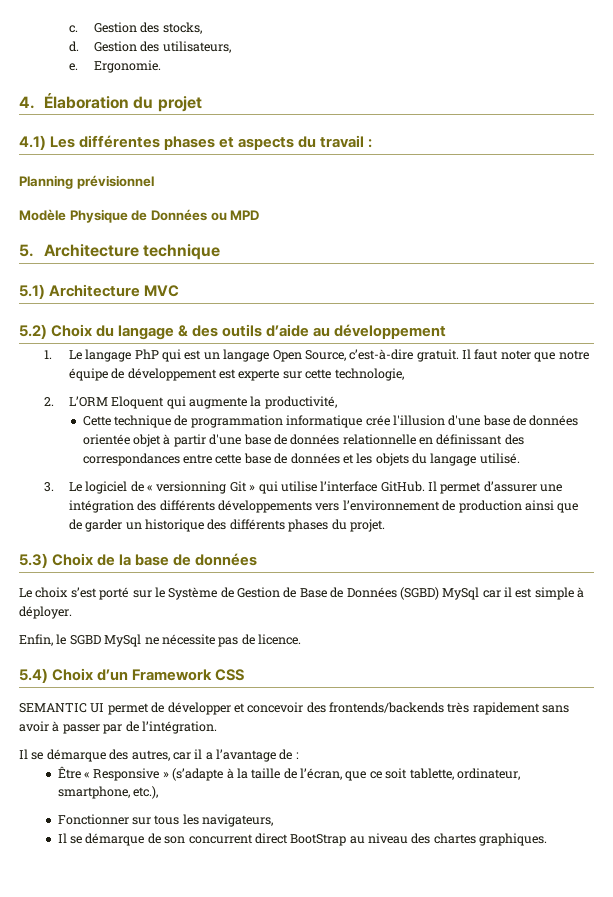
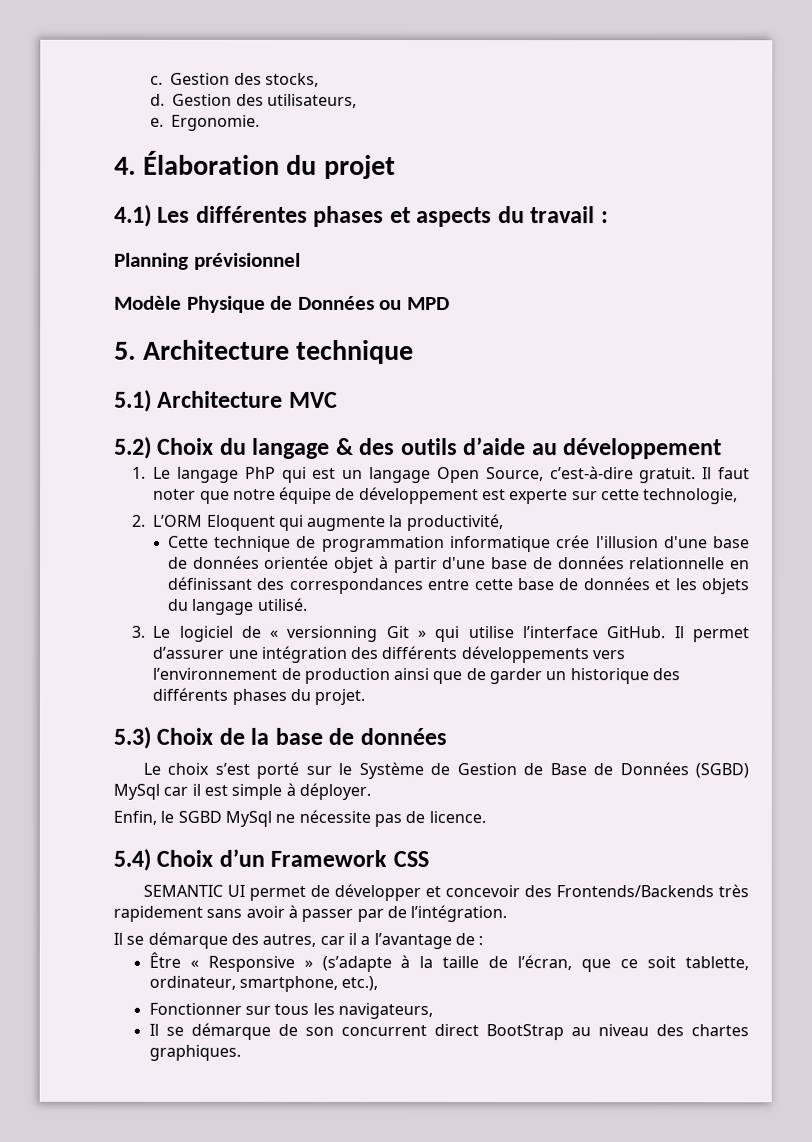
[329,702,444,713] frontends/backends -> [555,885,714,898] Frontends/Backends

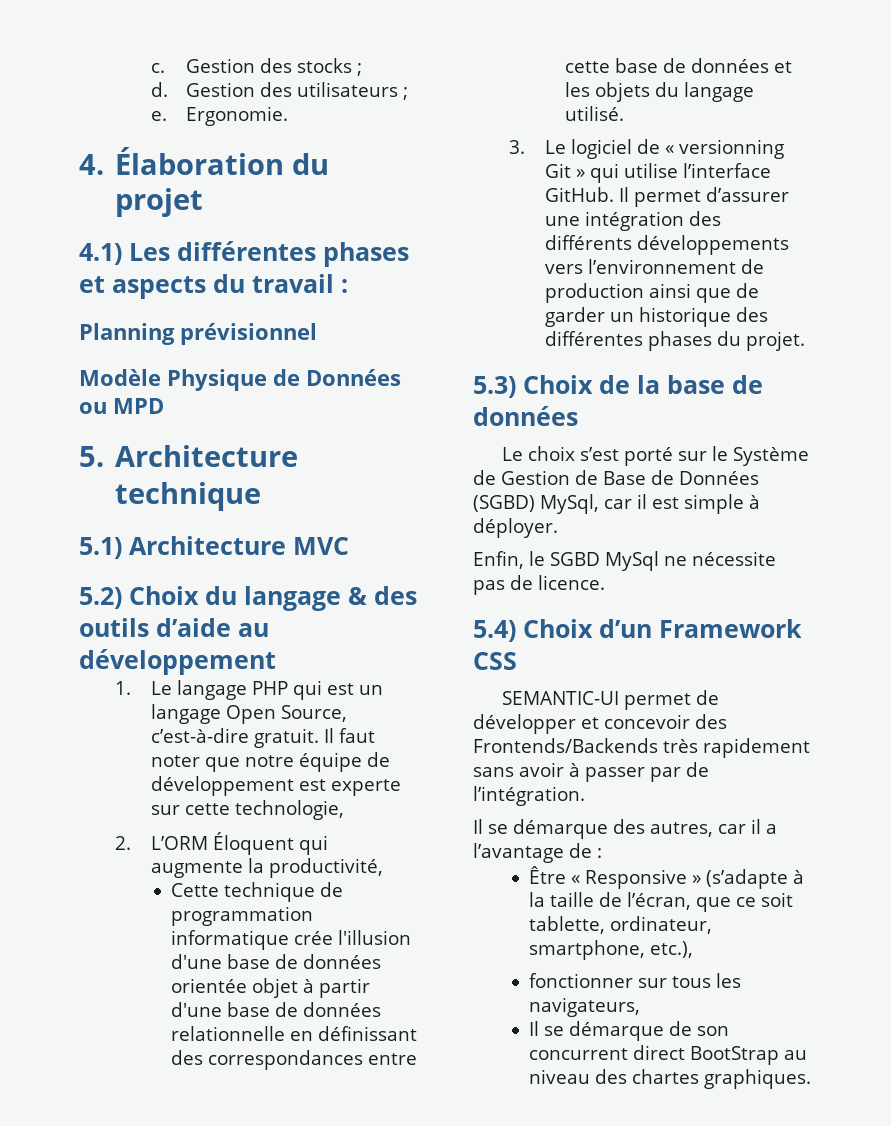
[265,72,320,87] stocks, -> [297,58,363,76] stocks ;
[267,93,358,108] utilisateurs, -> [297,82,409,100] utilisateurs ;
[244,466,276,479] PhP -> [251,681,288,695] PHP
[206,514,276,531] Eloquent -> [212,832,294,855] Éloquent
[152,687,229,701] différents -> [544,331,643,346] différentes
[113,783,160,800] MySql -> [540,494,599,514] MySql,
[142,884,245,897] SEMANTIC UI -> [501,691,619,705] SEMANTIC-UI
[148,1002,242,1015] Fonctionner -> [529,973,634,988] fonctionner

